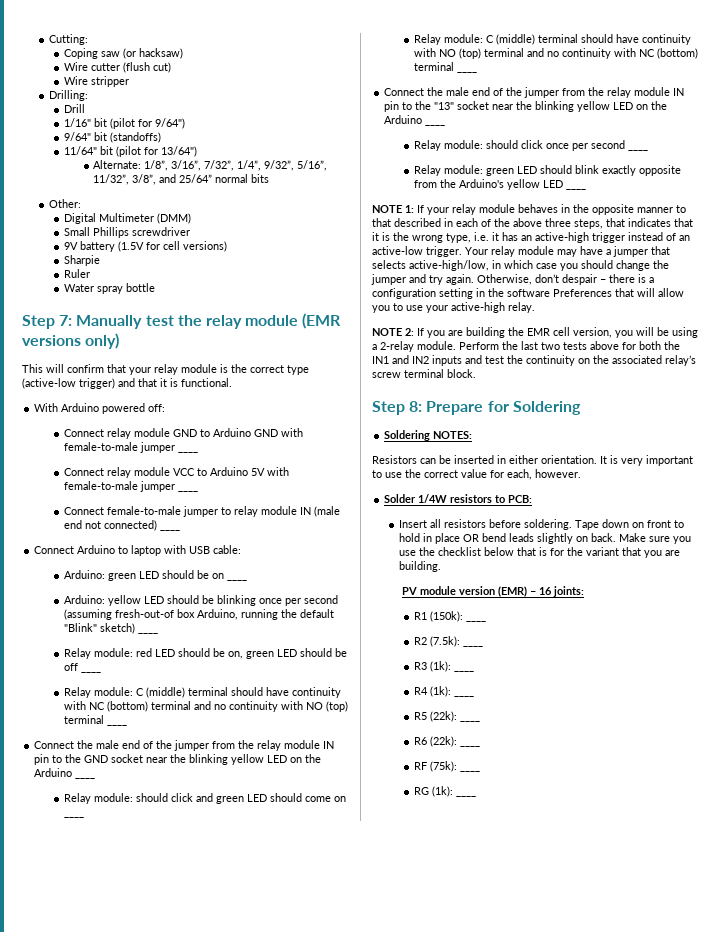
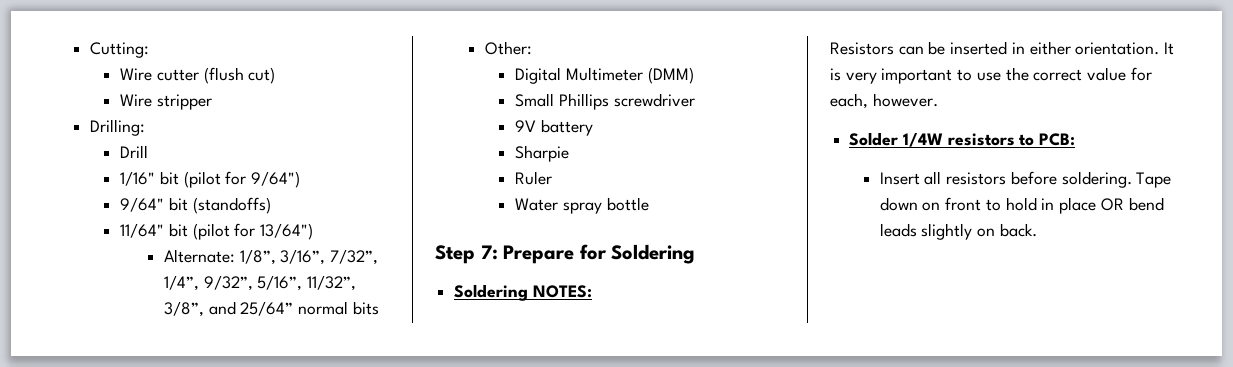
[63,48,183,59] // Coping saw (or hacksaw) -> (149, 50) none
[117,241,227,252] (1.5V for cell versions) -> (593, 127) none
[22,313,342,329] [22,333,120,349] [22,364,309,375] [22,378,232,389] [34,403,166,414] [63,428,303,439] [63,442,198,453] [63,467,289,478] [63,481,198,492] [63,506,340,517] [63,520,180,531] [34,545,242,556] [63,570,224,581] [226,579,247,581] [63,595,338,606] [63,609,334,620] [63,623,158,634] [63,648,347,659] [63,663,78,671] [80,671,101,673] [63,687,341,698] [63,701,348,712] [63,715,104,724] [106,724,127,726] [34,740,335,751] [34,754,322,765] [34,768,73,777] [75,777,96,779] [63,793,346,804] [63,816,84,818] [413,34,691,45] [413,48,698,59] [413,62,454,71] [456,71,477,73] [384,87,685,98] [384,101,668,112] [384,115,423,124] [425,124,446,126] [413,140,625,151] [627,149,648,151] [413,165,681,176] [413,179,563,190] [565,188,586,190] [372,204,686,215] [372,218,693,229] [372,232,690,243] [372,246,670,257] [372,260,669,271] [371,274,654,285] [372,288,684,299] [372,302,535,313] [372,327,698,338] [372,341,680,352] [372,355,696,366] [372,369,476,378] [372,401,423,415] // Step 7: Manually test the relay module (EMR versions only) // This will confirm that your relay module is the correct type (active-low trigger) and that it is functional. // With Arduino powered off: // Connect relay module GND to Arduino GND with female-to-male jumper ____ // Connect relay module VCC to Arduino 5V with female-to-male jumper ____ // Connect female-to-male jumper to relay module IN (male end not connected) ____ // Connect Arduino to laptop with USB cable: // Arduino: green LED should be on ____ // Arduino: yellow LED should be blinking once per second (assuming fresh-out-of box Arduino, running the default "Blink" sketch) ____ // Relay module: red LED should be on, green LED should be off ____ // Relay module: C (middle) terminal should have continuity with NC (bottom) terminal and no continuity with NO (top) terminal ____ // Connect the male end of the jumper from the relay module IN pin to the GND socket near the blinking yellow LED on the Arduino ____ // Relay module: should click and green LED should come on ____ // Relay module: C (middle) terminal should have continuity with NO (top) terminal and no continuity with NC (bottom) terminal ____ // Connect the male end of the jumper from the relay module IN pin to the "13" socket near the blinking yellow LED on the Arduino ____ // Relay module: should click once per second ____ // Relay module: green LED should blink exactly opposite from the Arduino's yellow LED ____ // NOTE 1: If your relay module behaves in the opposite manner to that described in each of the above three steps, that indicates that it is the wrong type, i.e. it has an active-high trigger instead of an active-low trigger. Your relay module may have a jumper that selects active-high/low, in which case you should change the jumper and try again. Otherwise, don’t despair – there is a configuration setting in the software Preferences that will allow you to use your active-high relay. // NOTE 2: If you are building the EMR cell version, you will be using a 2-relay module. Perform the last two tests above for both the IN1 and IN2 inputs and test the continuity on the associated relay’s screw terminal block. // Step 8: -> [435,245,498,264] // Step 7:
[618,533,691,544] [398,547,680,558] [398,561,441,572] [401,586,584,597] [413,611,486,622] [413,636,483,647] [413,661,474,672] [413,686,474,697] [413,711,480,722] [413,736,480,747] [413,761,480,772] [413,786,476,797] Make sure you use the checklist below that is for the variant that you are building. // PV module version (EMR) – 16 joints: // R1 (150k): ____ // R2 (7.5k): ____ // R3 (1k): ____ // R4 (1k): ____ // R5 (22k): ____ // R6 (22k): ____ // RF (75k): ____ // RG (1k): ____ -> (1037, 230) none

